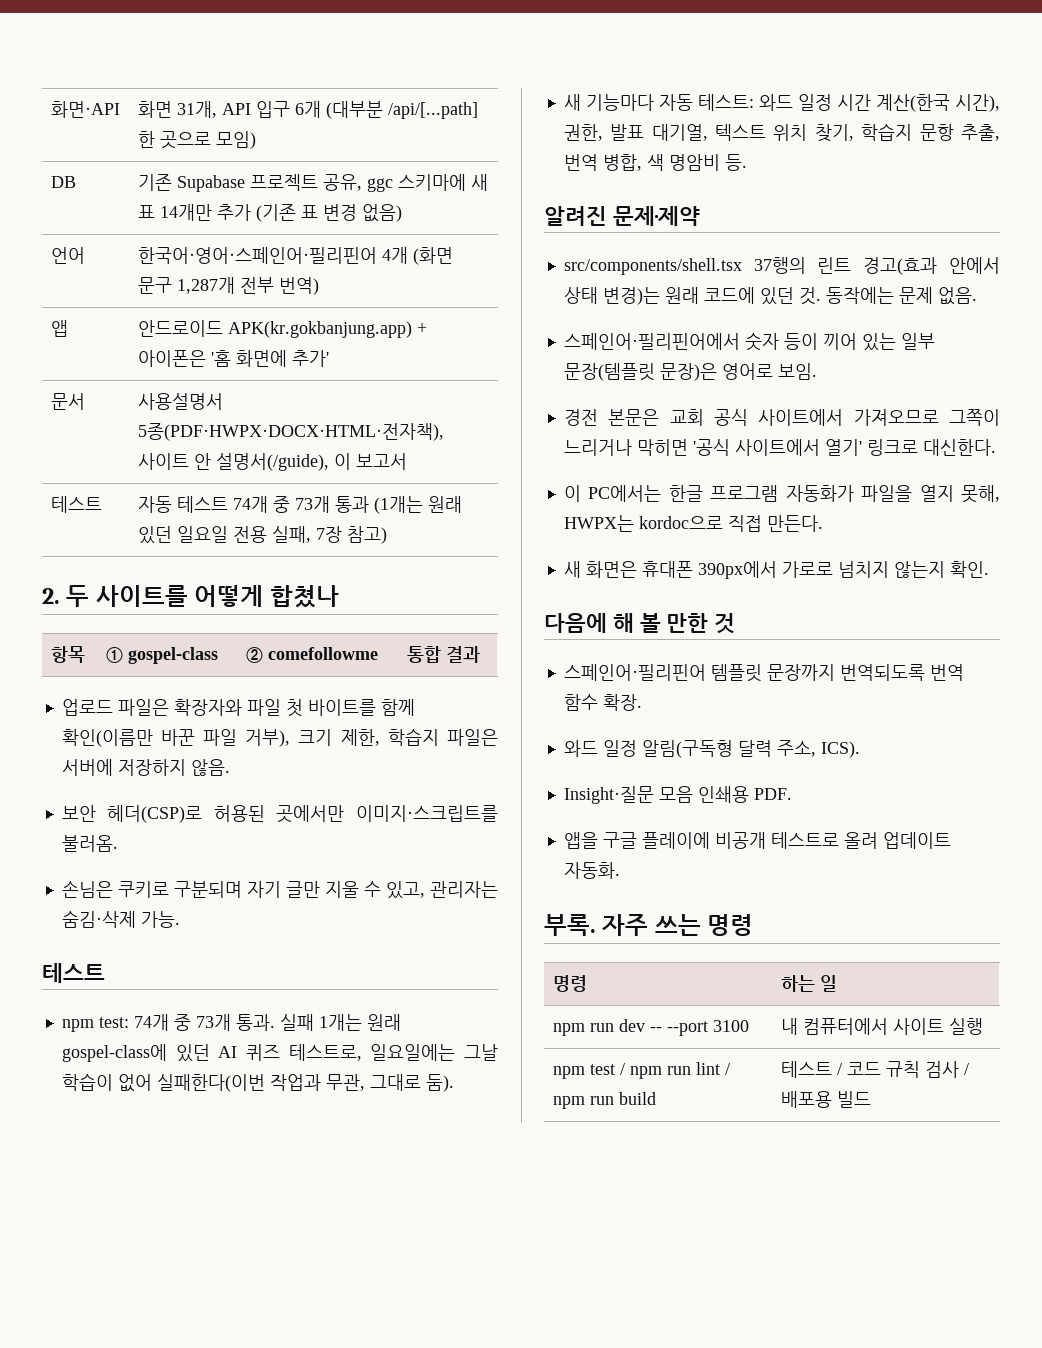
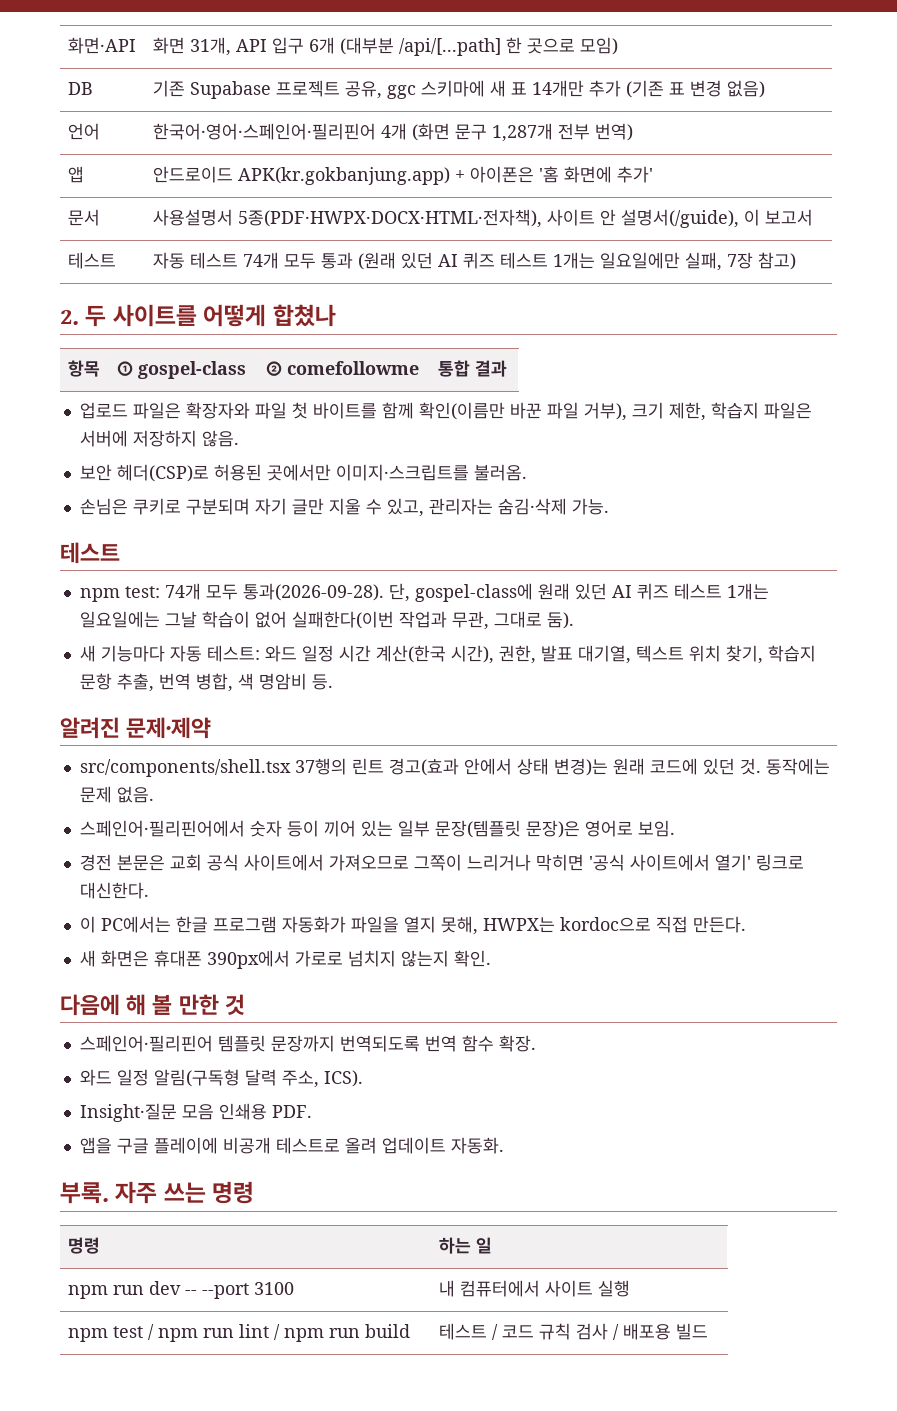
[272,496,462,514] [137,526,267,544] 중 73개 통과 (1개는 원래 있던 일요일 전용 -> [284,252,681,270] 모두 통과 (원래 있던 AI 퀴즈 테스트 1개는 일요일에만
[173,1014,401,1031] [61,1044,362,1062] 중 73개 통과. 실패 1개는 원래 gospel-class에 있던 AI 퀴즈 테스트로, -> [205,583,769,602] 모두 통과(2026-09-28). 단, gospel-class에 원래 있던 AI 퀴즈 테스트 1개는

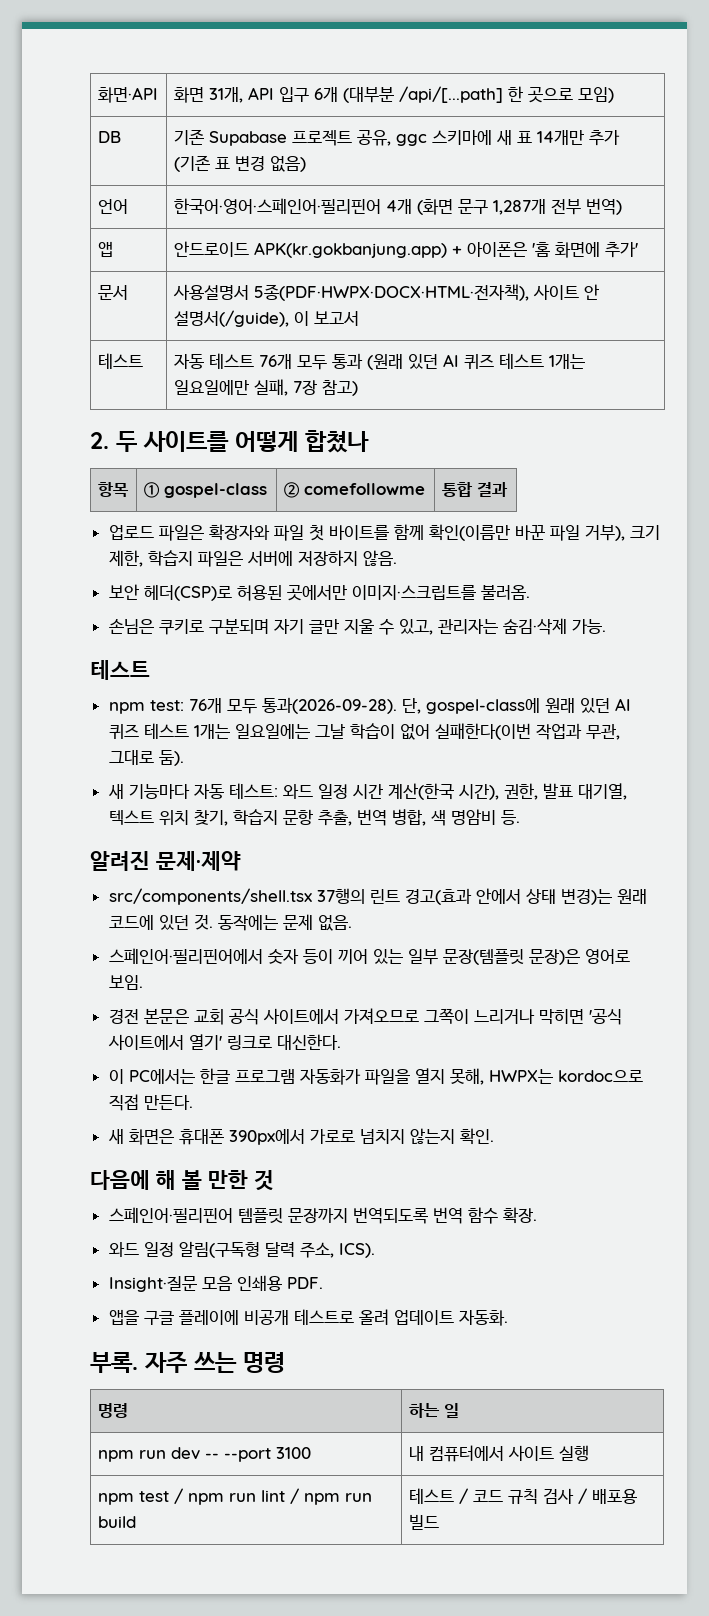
[243,252,280,269] 74개 -> [258,354,292,369] 76개
[164,583,201,600] 74개 -> [188,698,222,713] 76개

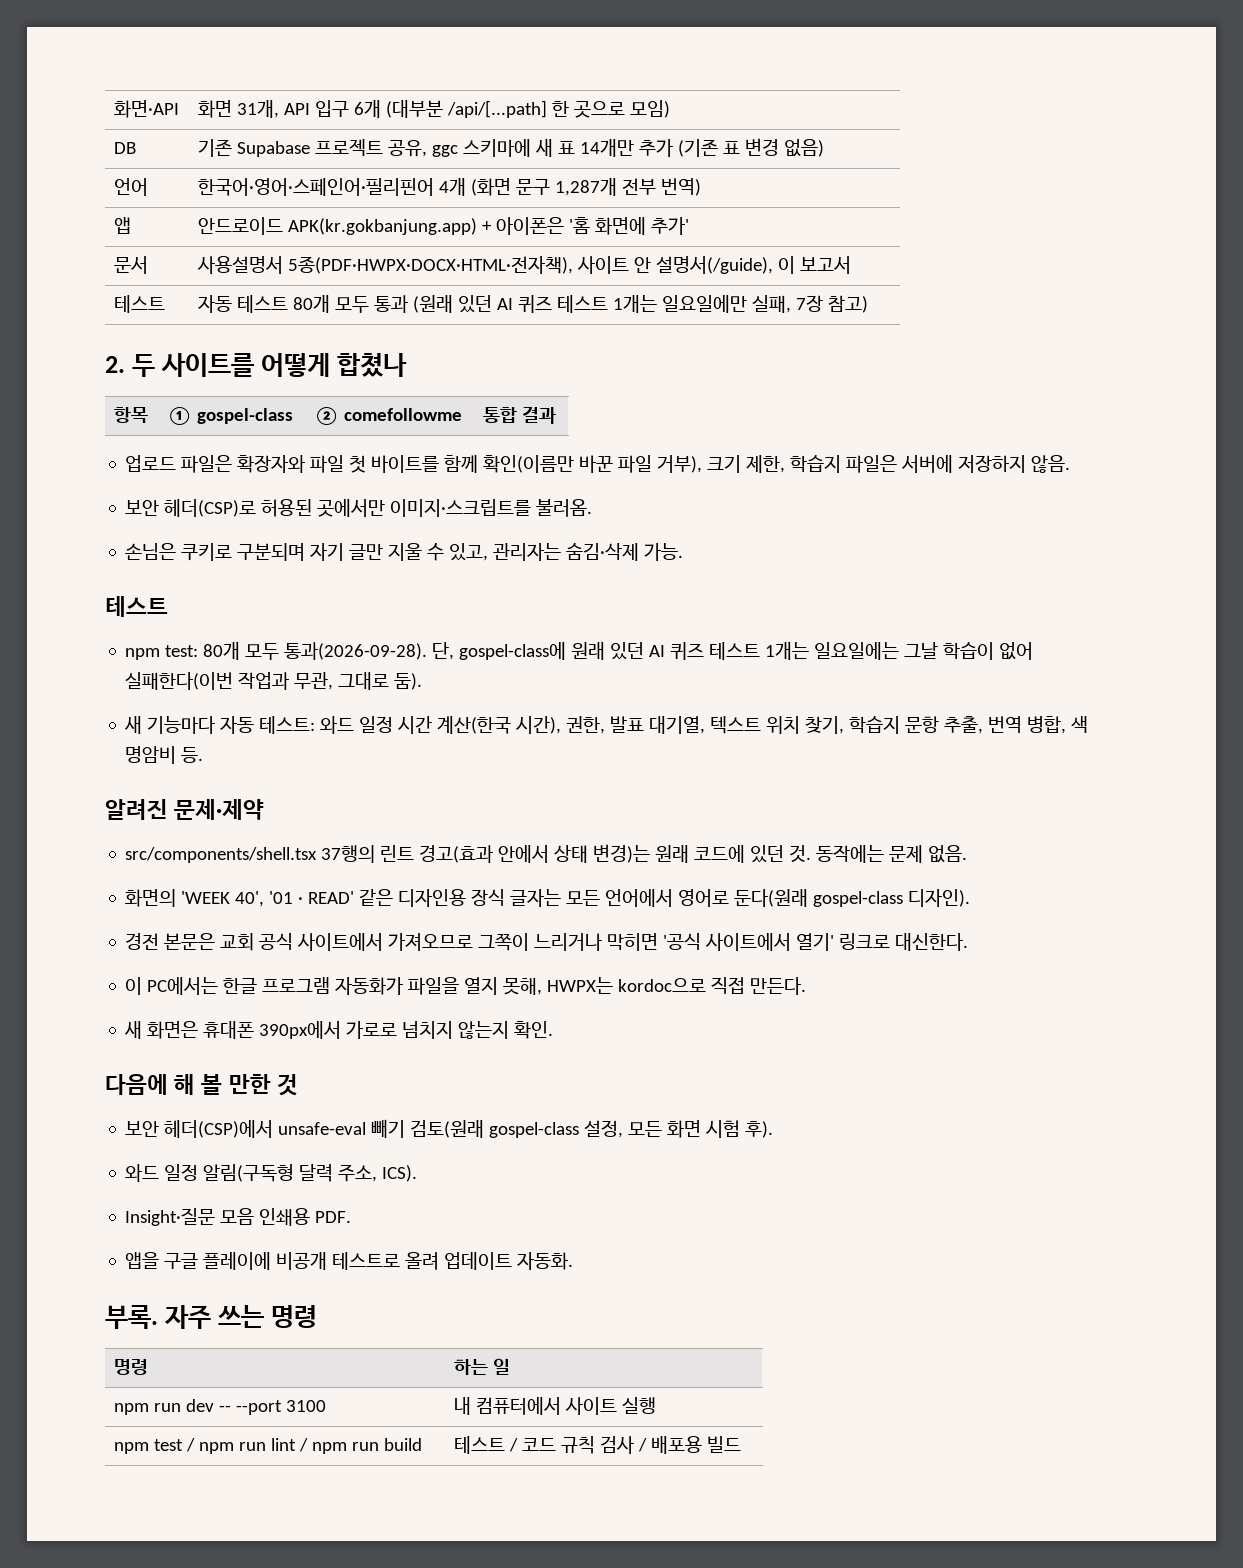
[258,354,292,369] 76개 -> [293,295,331,313] 80개
[188,698,222,713] 76개 -> [203,642,241,660] 80개
[108,948,630,965] [108,975,143,990] 스페인어·필리핀어에서 숫자 등이 끼어 있는 일부 문장(템플릿 문장)은 영어로 보임. -> [125,889,971,907] 화면의 'WEEK 40', '01 · READ' 같은 디자인용 장식 글자는 모든 언어에서 영어로 둔다(원래 gospel-class 디자인).
[108,1207,537,1224] 스페인어·필리핀어 템플릿 문장까지 번역되도록 번역 함수 확장. -> [125,1119,774,1138] 보안 헤더(CSP)에서 unsafe-eval 빼기 검토(원래 gospel-class 설정, 모든 화면 시험 후).

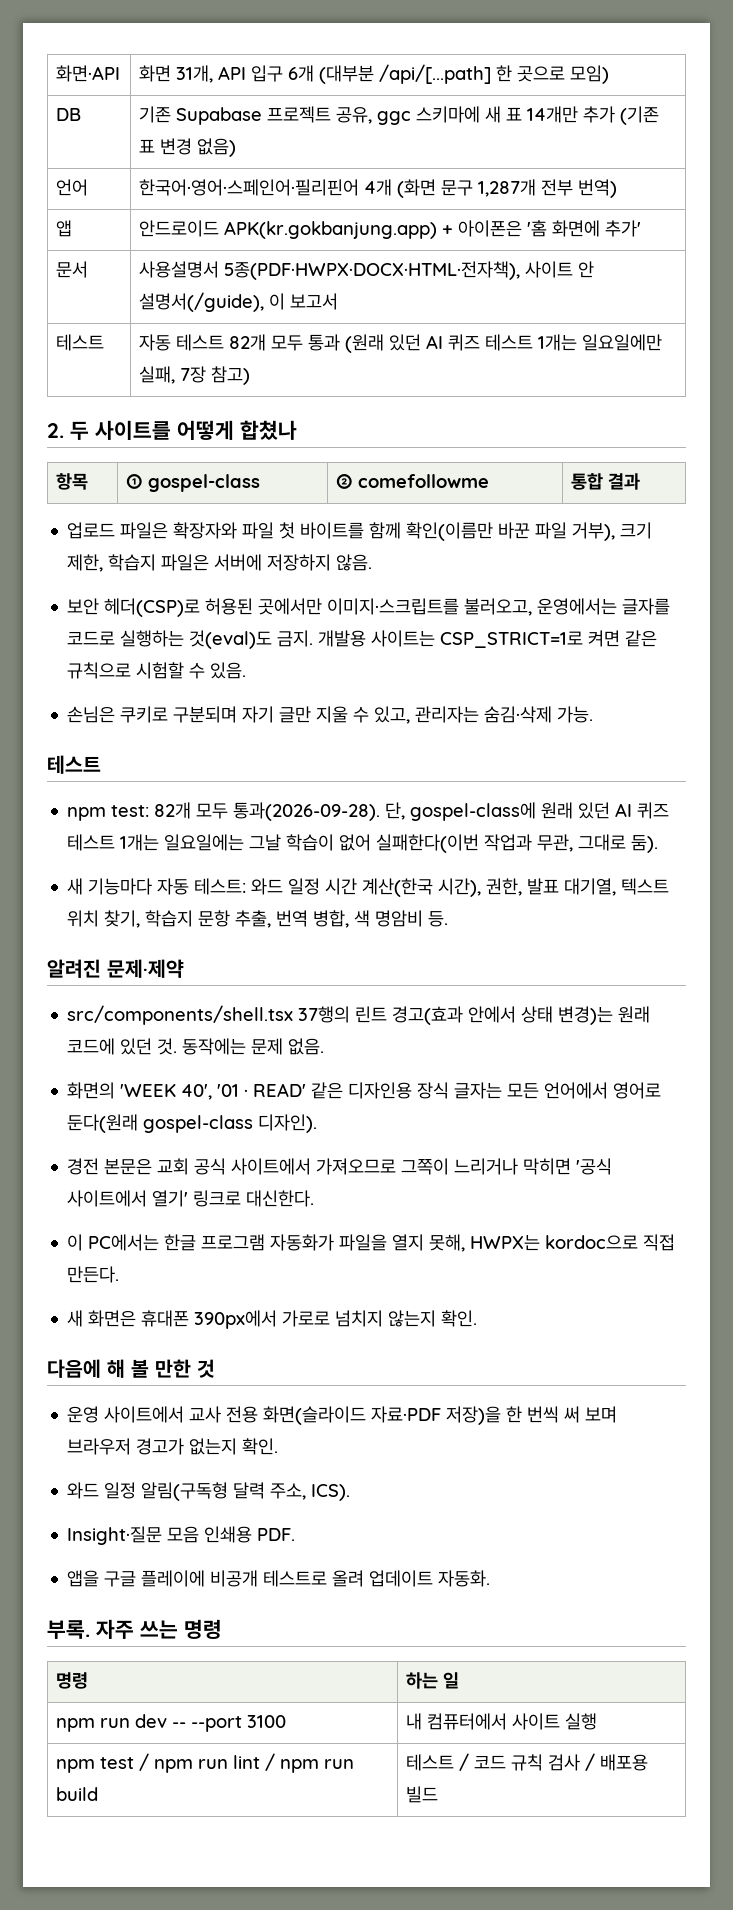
[293,295,331,313] 80개 -> [229,334,267,351] 82개
[536,499,593,517] 불러옴. -> [464,598,671,616] [67,630,658,649] [67,662,247,679] 불러오고, 운영에서는 글자를 코드로 실행하는 것(eval)도 금지. 개발용 사이트는 CSP_STRICT=1로 켜면 같은 규칙으로 시험할 수 있음.
[203,642,241,660] 80개 -> [154,802,192,819] 82개
[125,1119,774,1138] 보안 헤더(CSP)에서 unsafe-eval 빼기 검토(원래 gospel-class 설정, 모든 화면 시험 후). -> [67,1406,618,1425] [67,1438,279,1455] 운영 사이트에서 교사 전용 화면(슬라이드 자료·PDF 저장)을 한 번씩 써 보며 브라우저 경고가 없는지 확인.

